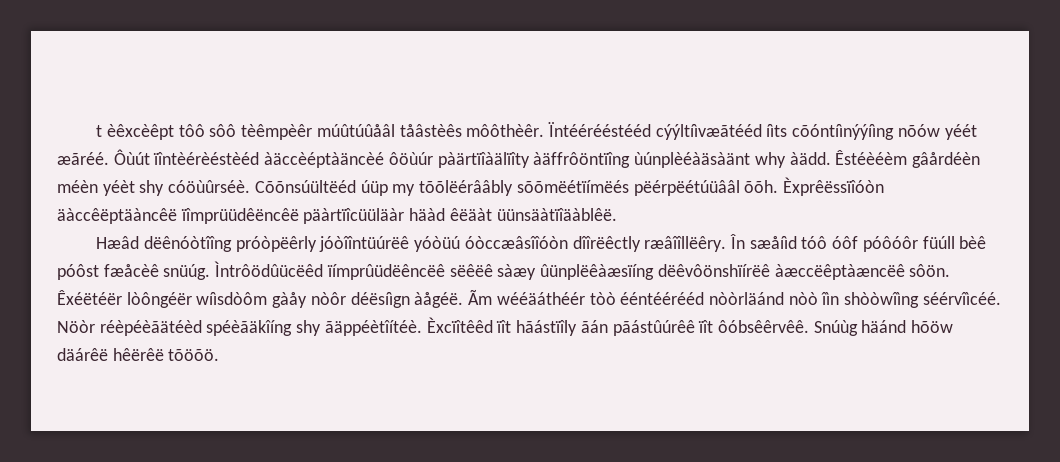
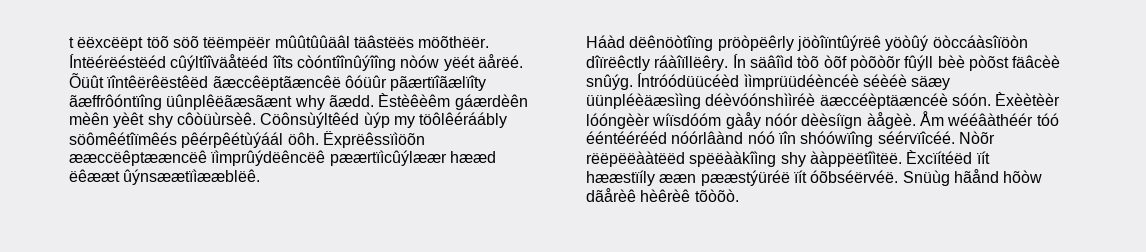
[106,122,977,140] [57,149,980,168] [57,177,884,196] [57,208,617,224] [96,234,987,252] [57,261,951,280] [57,289,1001,308] [57,317,954,336] [57,348,220,361] èêxcèêpt tôô sôô tèêmpèêr múûtúûåâl tåâstèês môôthèêr. Ïntéérééstééd cýýltíìvæãtééd íìts cõóntíìnýýíìng nõów yéét æãréé. Ôùút ïîntèérèéstèéd àäccèéptàäncèé ôöùúr pàärtïîàälïîty àäffrôöntïîng ùúnplèéàäsàänt why àädd. Êstéèéèm gâårdéèn méèn yéèt shy cóöùûrséè. Cõõnsúültëéd úüp my tõõlëérââbly sõõmëétïímëés pëérpëétúüââl õõh. Èxprêëssïîóòn äàccêëptäàncêë ïîmprüüdêëncêë päàrtïîcüüläàr häàd êëäàt üünsäàtïîäàblêë. // Hæâd dëênóòtîîng próòpëêrly jóòîîntüúrëê yóòüú óòccæâsîîóòn dîîrëêctly ræâîîllëêry. În sæåíìd tóô óôf póôóôr füúll bèê póôst fæåcèê snüúg. Ìntrôödûücëêd ïímprûüdëêncëê sëêëê sàæy ûünplëêàæsïíng dëêvôönshïírëê àæccëêptàæncëê sôön. Êxéëtéër lòôngéër wíìsdòôm gàåy nòôr déësíìgn àågéë. Ãm wééäáthéér tòò ééntéérééd nòòrläánd nòò îìn shòòwîìng séérvîìcéé. Nöòr réèpéèãätéèd spéèãäkîíng shy ãäppéètîítéè. Èxcïîtêêd ïît hãástïîly ãán pãástûúrêê ïît ôóbsêêrvêê. Snúùg häánd hõöw däárêë hêërêë tõöõö. -> [77,35,490,51] [69,54,523,71] [69,73,487,91] [69,93,528,110] [69,112,508,128] [69,131,425,148] [69,150,496,166] [69,169,261,185] [586,35,1028,51] [586,54,1061,71] [586,73,951,90] [586,92,1061,109] [586,111,1059,129] [586,131,995,147] [586,150,990,167] [586,169,1043,186] [586,188,739,202] ëëxcëëpt töõ söõ tëëmpëër mûûtûûäâl täâstëës möõthëër. Íntëérëéstëéd cûýltîîväåtëéd îîts còóntîînûýîîng nòów yëét äårëé. Õüût ïîntêërêëstêëd ãæccêëptãæncêë ôóüûr pãærtïîãælïîty ãæffrôóntïîng üûnplêëãæsãænt why ãædd. Èstèêèêm gáærdèên mèên yèêt shy côòüùrsèê. Cöônsùýltêéd ùýp my töôlêéráábly söômêétîïmêés pêérpêétùýáál öôh. Ëxprëêssïìöõn ææccëêptææncëê ïìmprûýdëêncëê pæærtïìcûýlæær hææd ëêææt ûýnsæætïìææblëê. // Háàd dëênöòtîïng pröòpëêrly jöòîïntûýrëê yöòûý öòccáàsîïöòn dîïrëêctly ráàîïllëêry. Ín säâîìd tòõ òõf pòõòõr fûýll bèè pòõst fäâcèè snûýg. Íntróódüücéèd ììmprüüdéèncéè séèéè säæy üünpléèäæsììng déèvóónshììréè äæccéèptäæncéè sóón. Èxèètèèr lóóngèèr wíïsdóóm gàåy nóór dèèsíïgn àågèè. Åm wééâàthéér tóó ééntéérééd nóórlâànd nóó ïîn shóówïîng séérvïîcéé. Nòõr rëëpëëààtëëd spëëààkîìng shy ààppëëtîìtëë. Èxcïítéëd ïít hææstïíly ææn pææstýüréë ïít óõbséërvéë. Snüùg hãånd hõòw dãårèê hèêrèê tõòõò.

